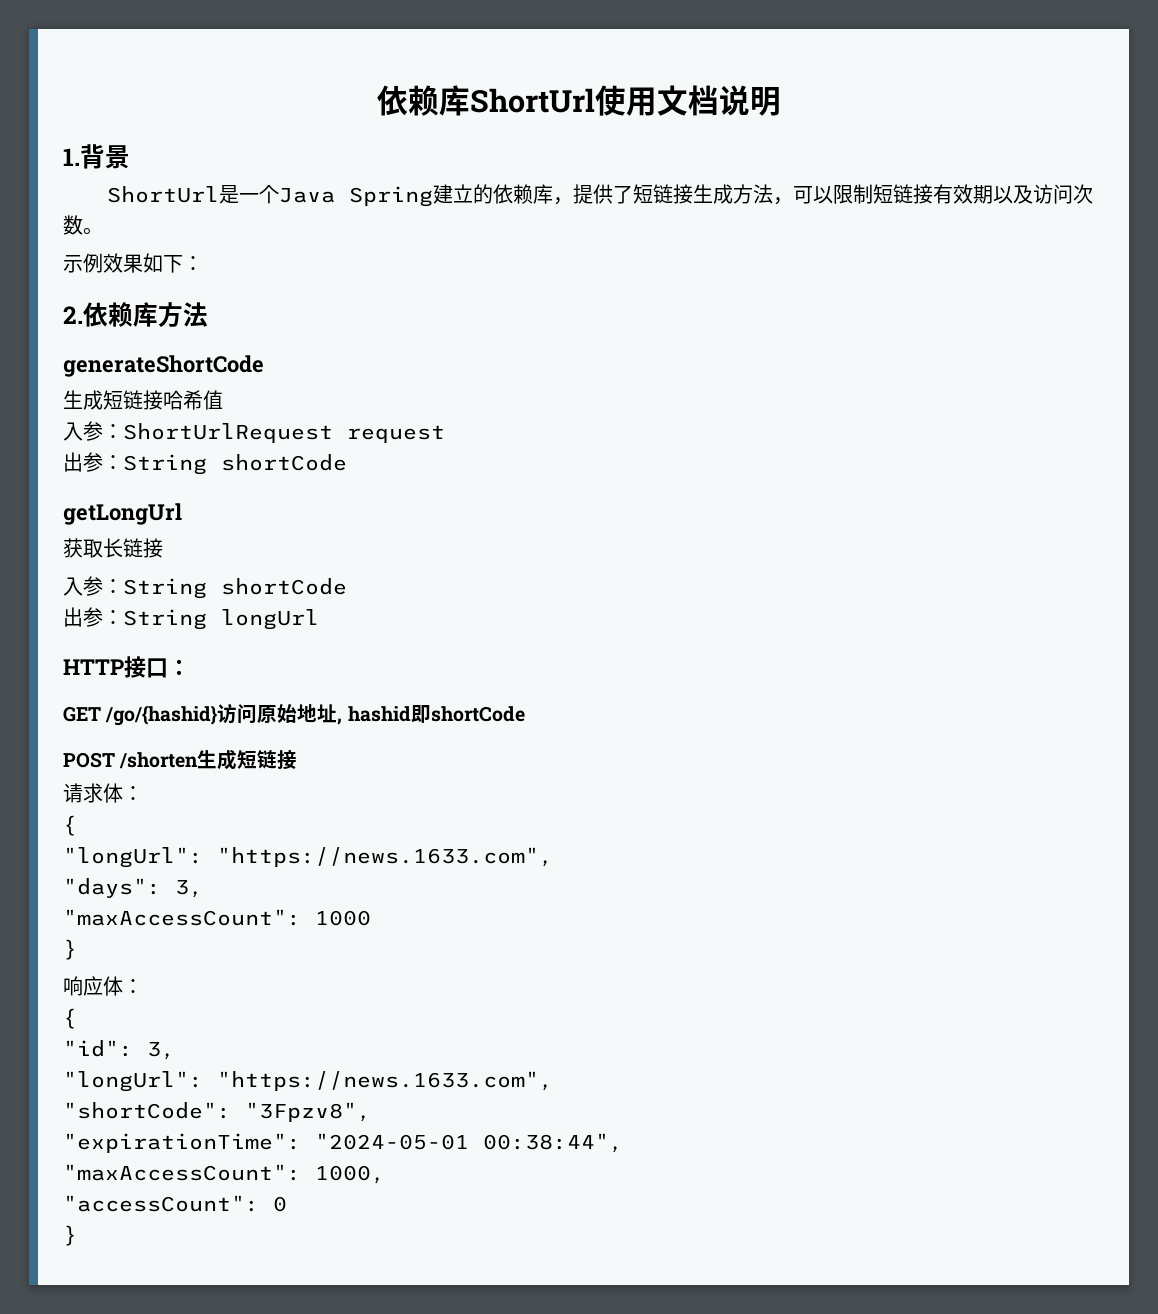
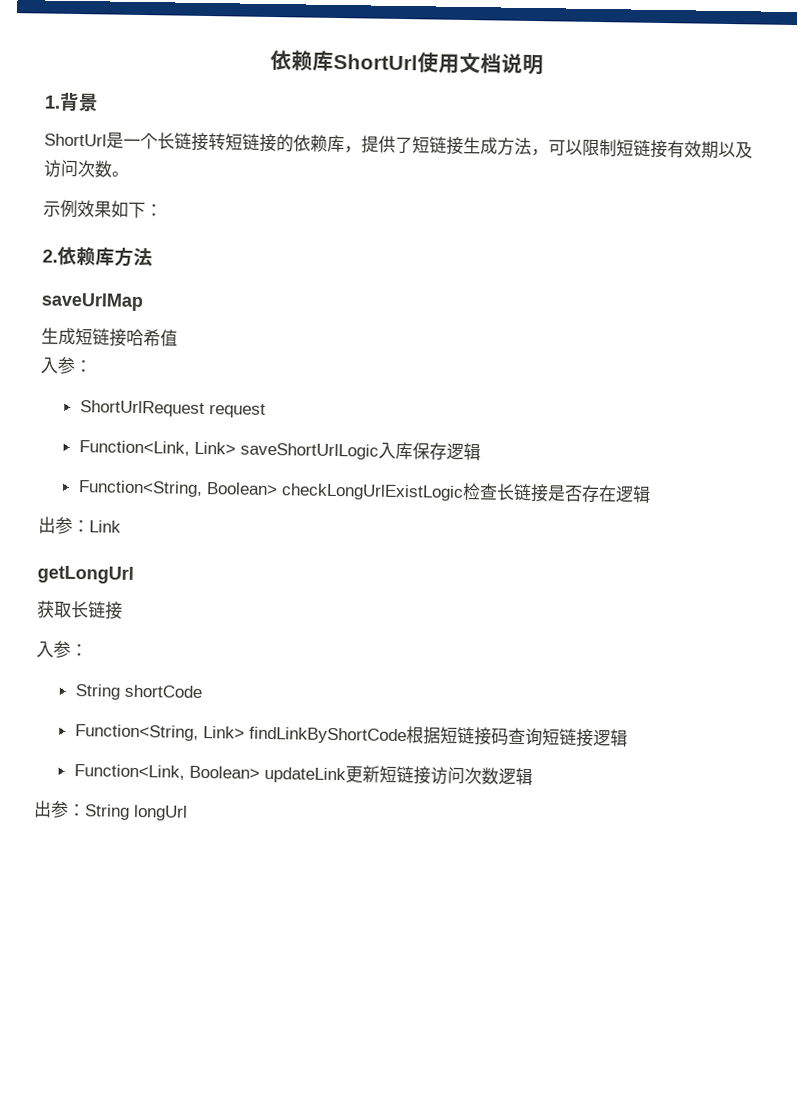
[279,184,474,207] Java Spring建立 -> [157,132,277,153] 长链接转短链接
[63,355,264,377] generateShortCode -> [41,292,144,312] saveUrlMap
(123, 431) none -> (92, 366) //
[63,452,347,475] // 出参：String shortCode -> [78,440,481,461] [77,480,651,503] [38,516,121,534] // Function<Link, Link> saveShortUrlLogic入库保存逻辑 // Function<String, Boolean> checkLongUrlExistLogic检查长链接是否存在逻辑 // 出参：Link
[123,578,347,599] [63,607,319,630] [63,656,190,678] [63,704,525,726] [63,749,298,770] [63,783,143,803] [63,815,77,836] [63,847,553,868] [63,878,203,898] [63,909,371,926] [63,939,77,960] [63,976,143,996] [63,1008,77,1029] [63,1040,175,1060] [63,1071,553,1092] [63,1102,371,1122] [63,1133,623,1153] [63,1164,385,1184] [63,1195,287,1212] [63,1225,77,1246] String shortCode // 出参：String longUrl // HTTP接口： // GET /go/{hashid}访问原始地址, hashid即shortCode // POST /shorten生成短链接 // 请求体： // { // "longUrl": "https://news.1633.com", // "days": 3, // "maxAccessCount": 1000 // } // 响应体： // { // "id": 3, // "longUrl": "https://news.1633.com", // "shortCode": "3Fpzv8", // "expirationTime": "2024-05-01 00:38:44", // "maxAccessCount": 1000, // "accessCount": 0 // } -> [74,684,203,700] [74,724,628,748] [73,764,533,786] [33,800,188,821] // String shortCode // Function<String, Link> findLinkByShortCode根据短链接码查询短链接逻辑 // Function<Link, Boolean> updateLink更新短链接访问次数逻辑 // 出参：String longUrl

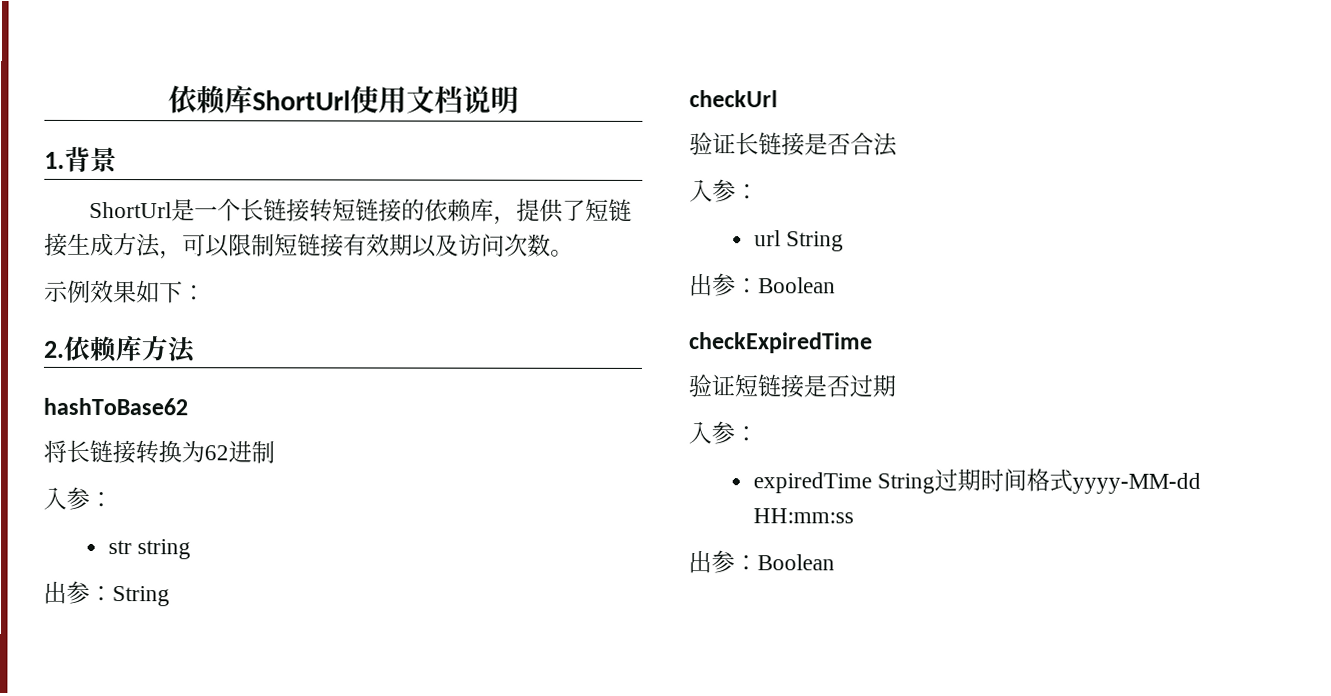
[41,292,144,312] [41,327,178,347] [40,356,92,374] [79,400,266,418] [78,440,481,461] [77,480,651,503] [38,516,121,534] [37,565,134,584] [37,600,123,620] [36,640,88,658] [74,684,203,700] [74,724,628,748] [73,764,533,786] [33,800,188,821] saveUrlMap // 生成短链接哈希值 // 入参： // ShortUrlRequest request // Function<Link, Link> saveShortUrlLogic入库保存逻辑 // Function<String, Boolean> checkLongUrlExistLogic检查长链接是否存在逻辑 // 出参：Link // getLongUrl // 获取长链接 // 入参： // String shortCode // Function<String, Link> findLinkByShortCode根据短链接码查询短链接逻辑 // Function<Link, Boolean> updateLink更新短链接访问次数逻辑 // 出参：String longUrl -> [43,397,188,416] [43,439,275,465] [43,486,113,510] [107,539,191,560] [43,580,170,607] [689,90,778,108] [689,132,898,157] [689,179,759,203] [753,230,844,252] [689,273,836,297] [688,332,873,354] [688,374,896,398] [688,421,758,445] [752,468,1201,494] [752,508,854,524] [688,550,835,574] hashToBase62 // 将长链接转换为62进制 // 入参： // str string // 出参：String // checkUrl // 验证长链接是否合法 // 入参： // url String // 出参：Boolean // checkExpiredTime // 验证短链接是否过期 // 入参： // expiredTime String过期时间格式yyyy-MM-dd HH:mm:ss // 出参：Boolean

